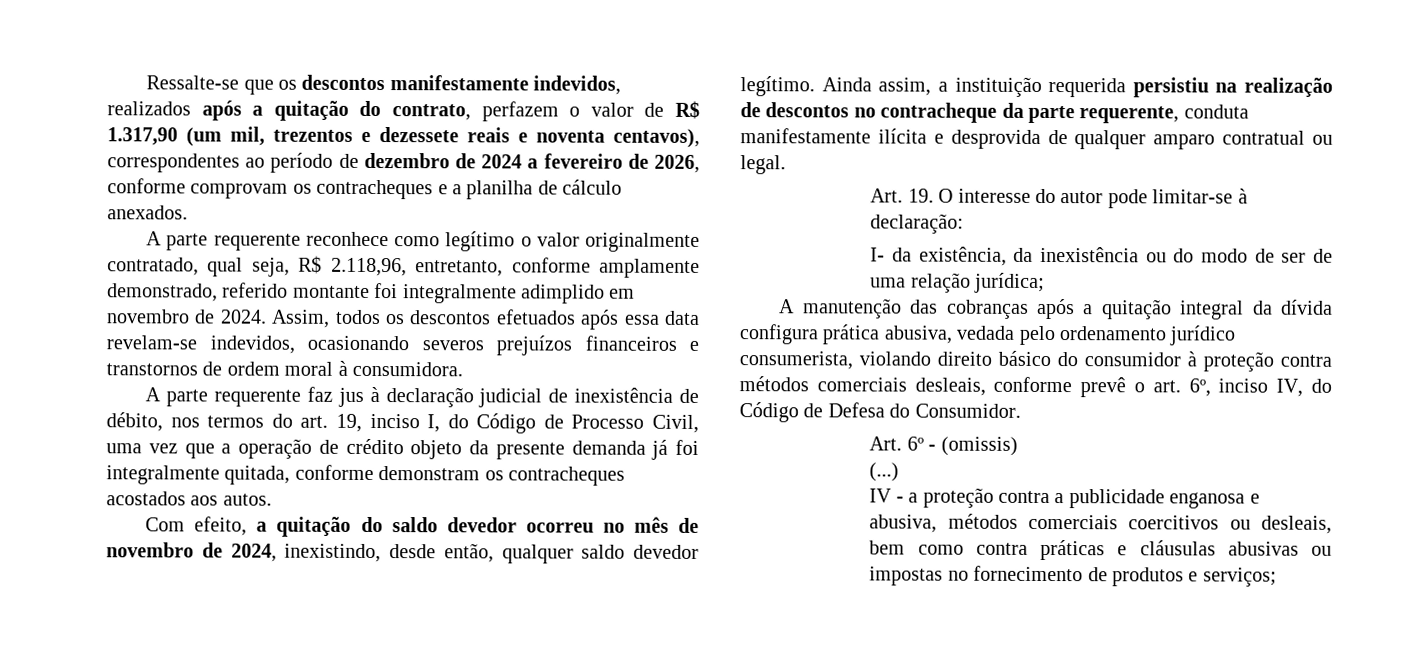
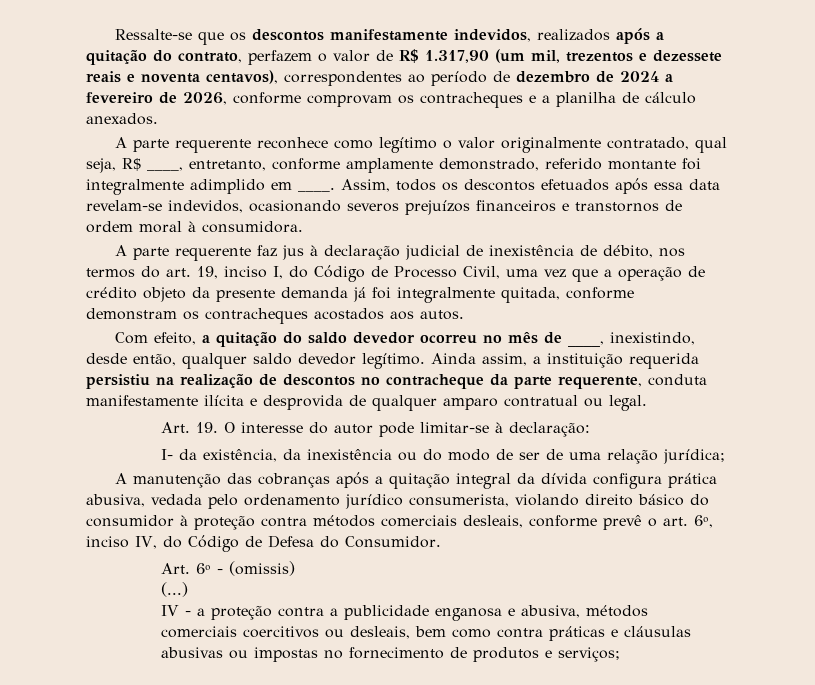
[330,257,407,277] 2.118,96, -> [147,167,183,171] ____,
[107,309,267,324] novembro de 2024. -> [298,187,335,192] ____.
[106,542,277,562] novembro de 2024, -> [568,341,605,347] ____,

